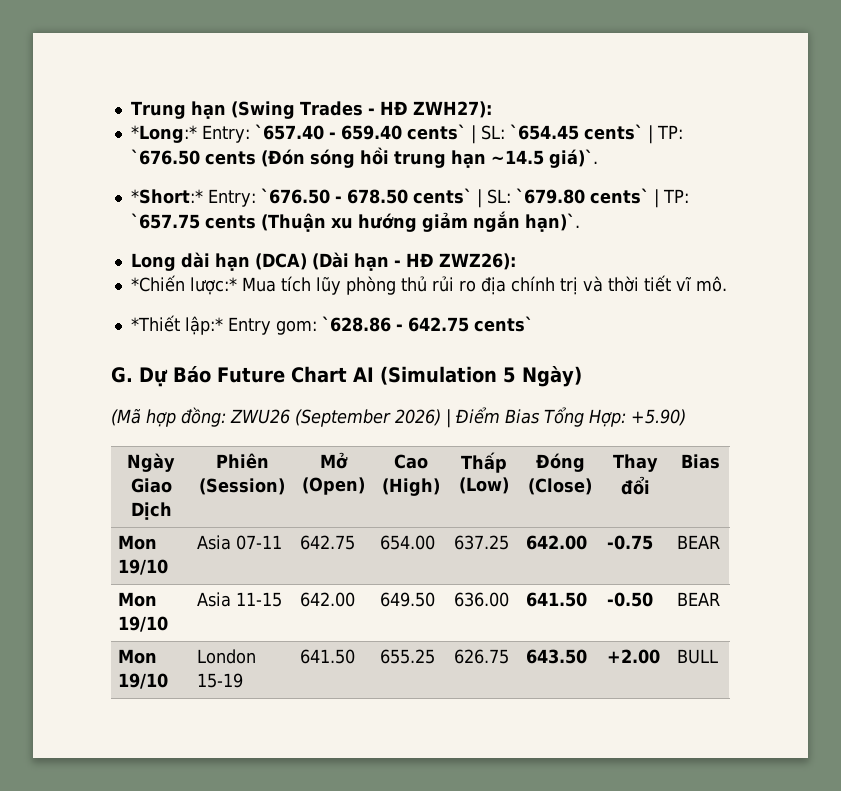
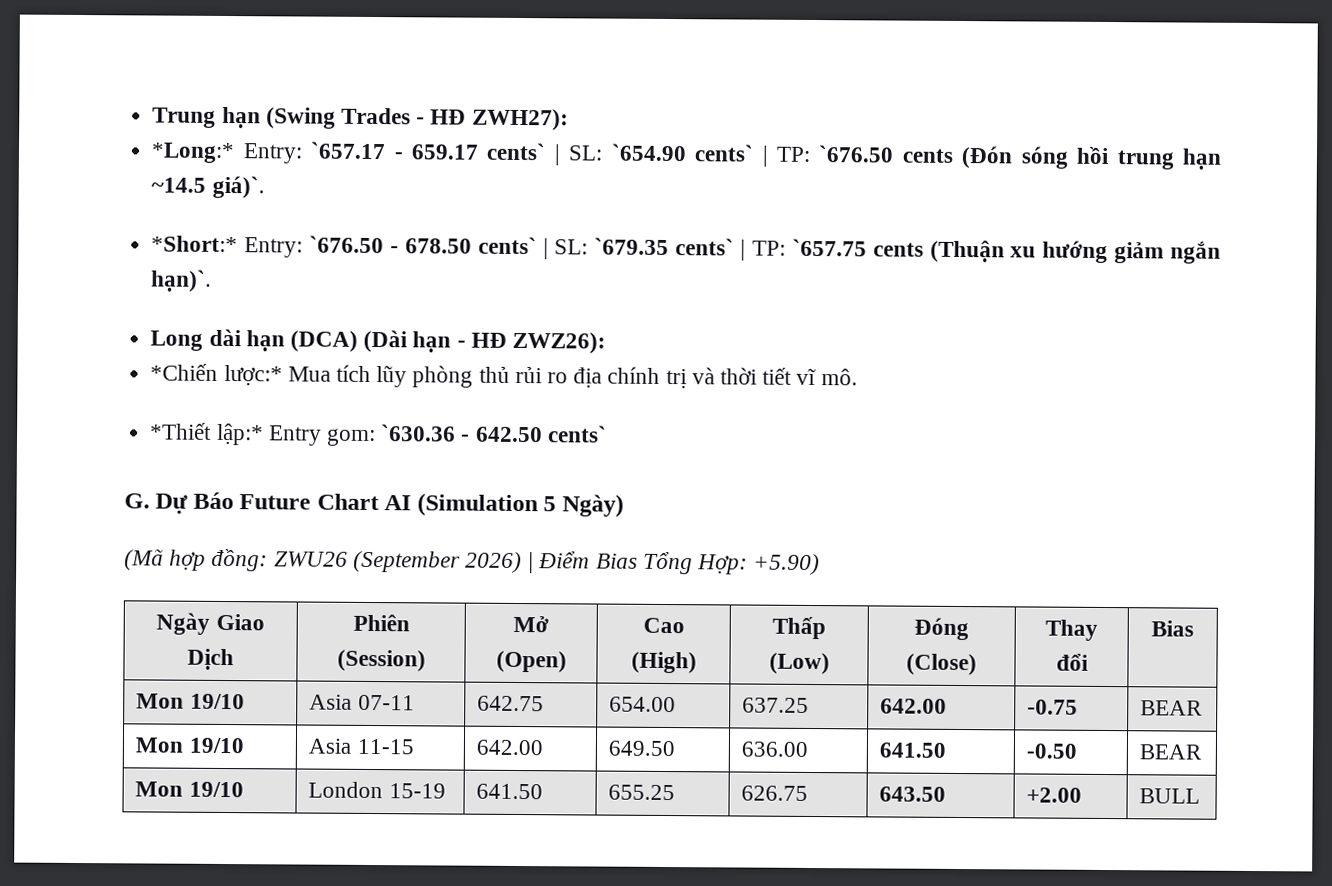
[254,124,579,144] `657.40 - 659.40 cents` | SL: `654.45 -> [310,141,687,166] `657.17 - 659.17 cents` | SL: `654.90
[515,188,585,204] `679.80 -> [594,237,670,256] `679.35
[321,316,469,332] `628.86 - 642.75 -> [381,424,543,443] `630.36 - 642.50

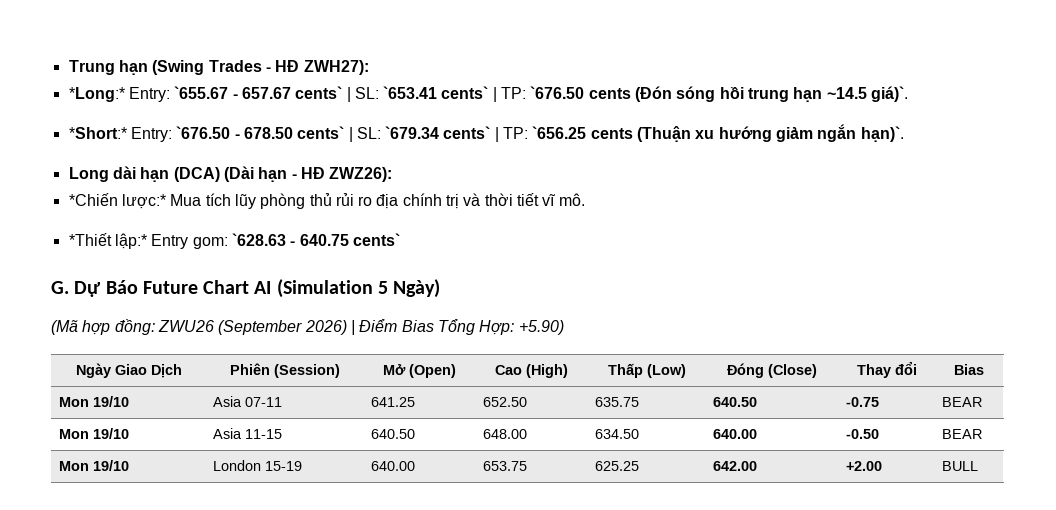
[310,141,687,166] `657.17 - 659.17 cents` | SL: `654.90 -> [174,86,438,102] `655.67 - 657.67 cents` | SL: `653.41
[594,237,867,261] `679.35 cents` | TP: `657.75 -> [385,126,587,142] `679.34 cents` | TP: `656.25
[381,424,543,443] `630.36 - 642.50 -> [231,233,349,246] `628.63 - 640.75
[477,695,545,712] [609,696,677,713] [742,697,810,713] [880,698,948,714] 642.75 | 654.00 | 637.25 | 642.00 -> [370,397,415,407] [482,397,527,407] [594,397,639,407] [712,397,757,407] 641.25 | 652.50 | 635.75 | 640.50
[476,739,544,756] [608,740,676,757] [741,741,809,757] [879,742,947,758] 642.00 | 649.50 | 636.00 | 641.50 -> [370,429,415,439] [482,429,527,439] [594,429,639,439] [712,429,757,439] 640.50 | 648.00 | 634.50 | 640.00
[476,783,544,800] [608,784,676,801] [741,785,809,801] [879,786,947,802] 641.50 | 655.25 | 626.75 | 643.50 -> [370,461,415,471] [482,461,527,471] [594,461,639,471] [712,461,757,471] 640.00 | 653.75 | 625.25 | 642.00

